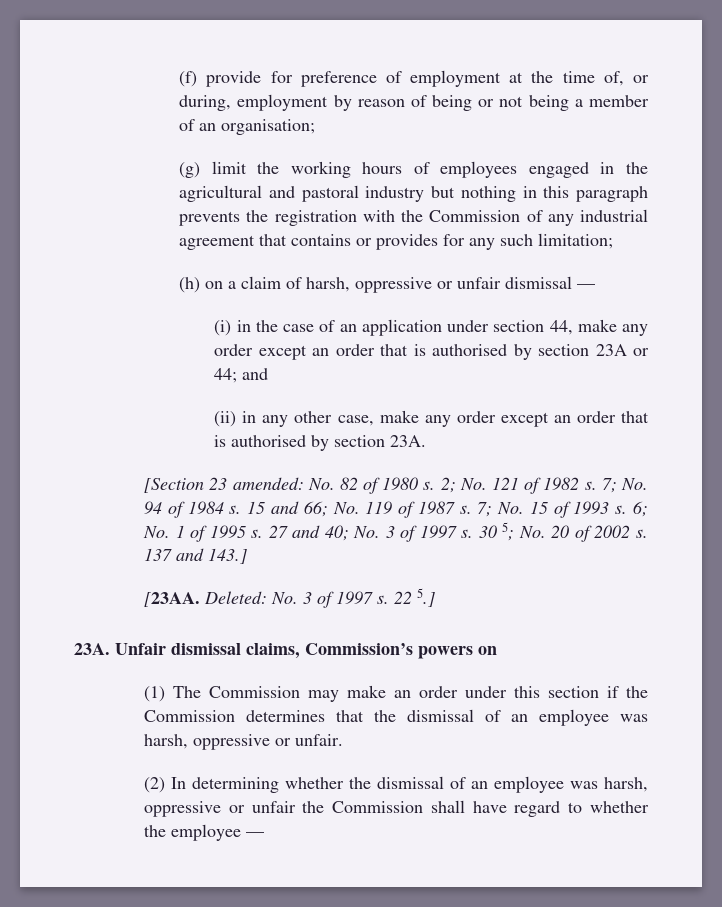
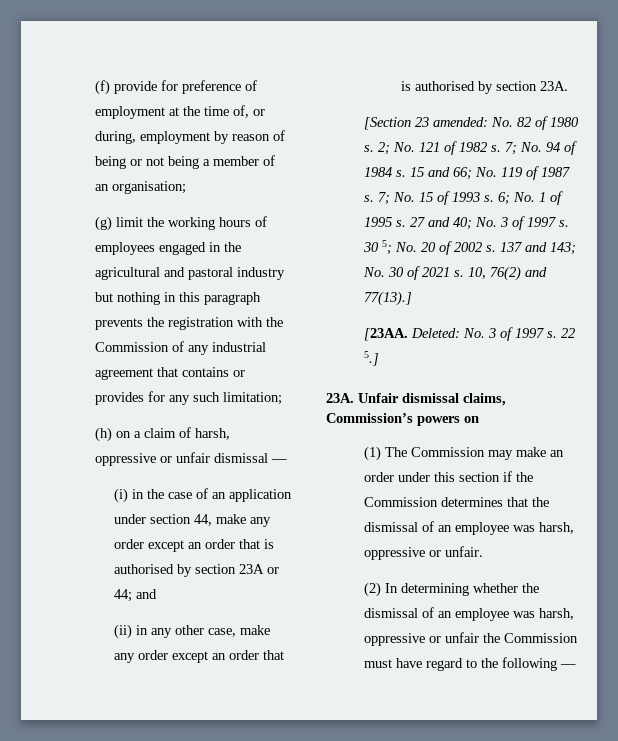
[208,548,248,564] 143.] -> [549,242,576,255] [362,266,547,281] [363,291,412,306] 143; No. 30 of 2021 s. 10, 76(2) and 77(13).]
[430,800,465,813] shall -> [363,659,392,668] must
[590,801,650,813] [144,824,242,841] whether the employee -> [480,657,557,671] the following

